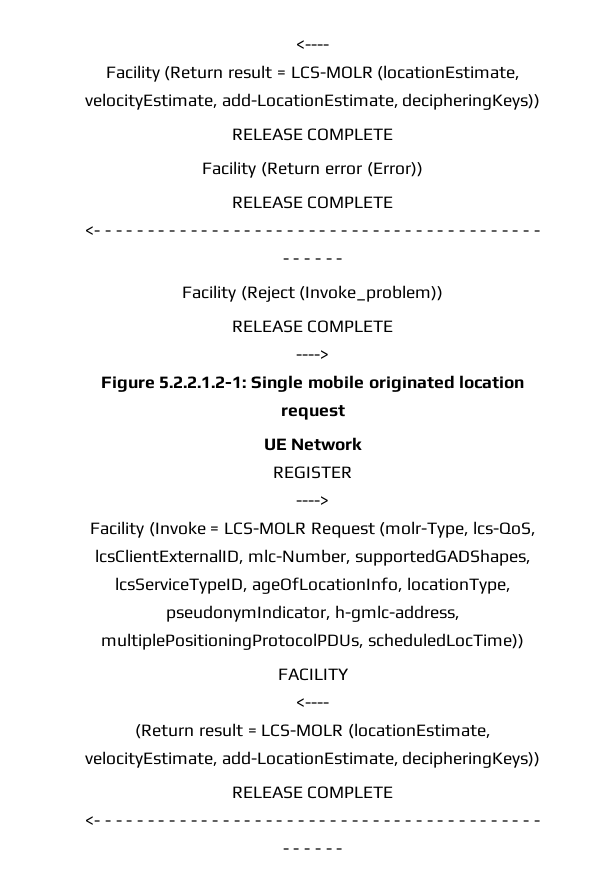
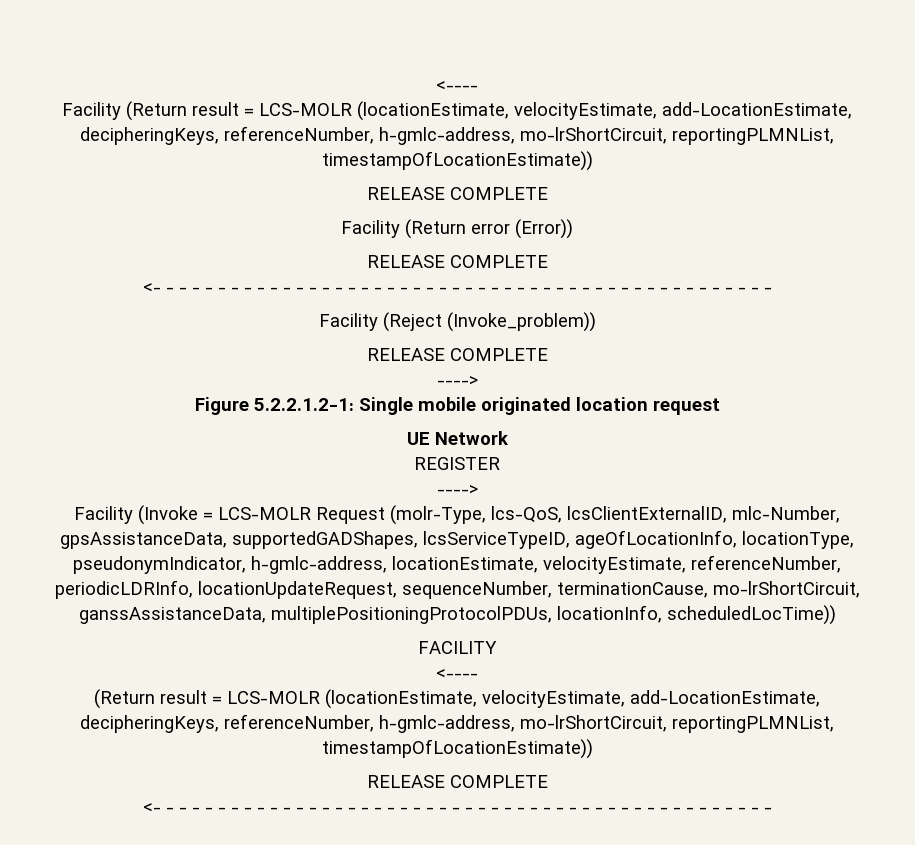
[402,93,541,110] decipheringKeys)) -> [80,126,834,145] [321,151,593,171] decipheringKeys, referenceNumber, h-gmlc-address, mo-lrShortCircuit, reportingPLMNList, timestampOfLocationEstimate))
(350, 556) none -> [60,532,227,549] gpsAssistanceData,
[101,633,364,650] multiplePositioningProtocolPDUs, -> [392,555,841,574] [54,580,860,599] [78,605,662,624] locationEstimate, velocityEstimate, referenceNumber, periodicLDRInfo, locationUpdateRequest, sequenceNumber, terminationCause, mo-lrShortCircuit, ganssAssistanceData, multiplePositioningProtocolPDUs, locationInfo,
[402,751,541,768] decipheringKeys)) -> [80,714,834,733] [321,739,593,759] decipheringKeys, referenceNumber, h-gmlc-address, mo-lrShortCircuit, reportingPLMNList, timestampOfLocationEstimate))

